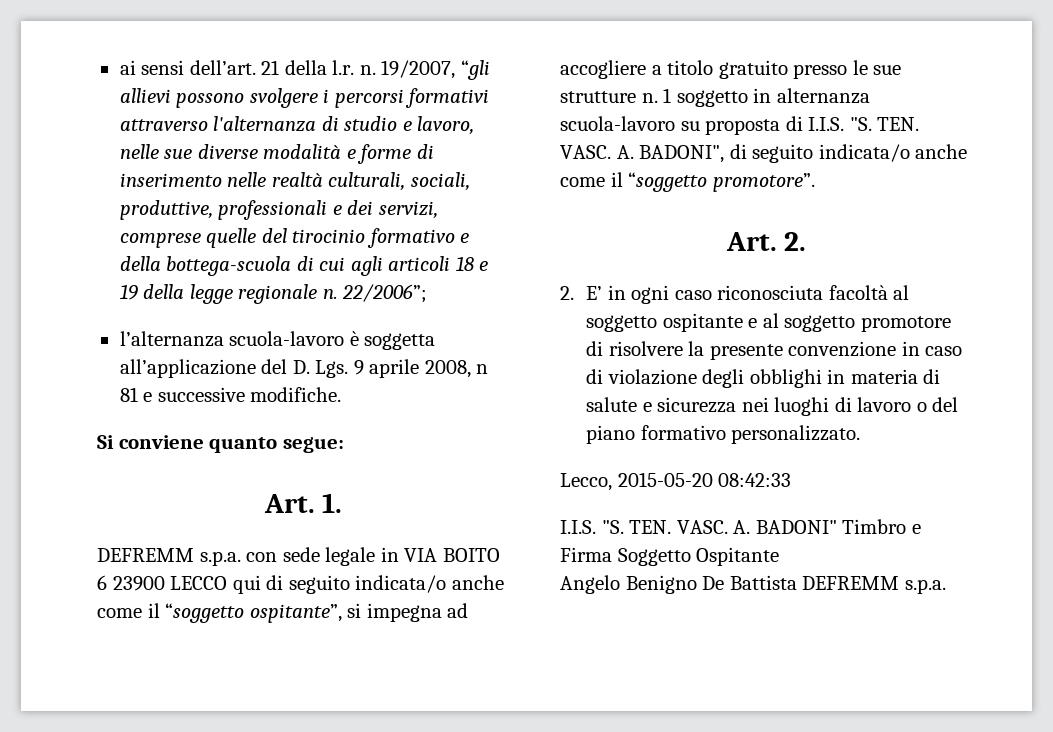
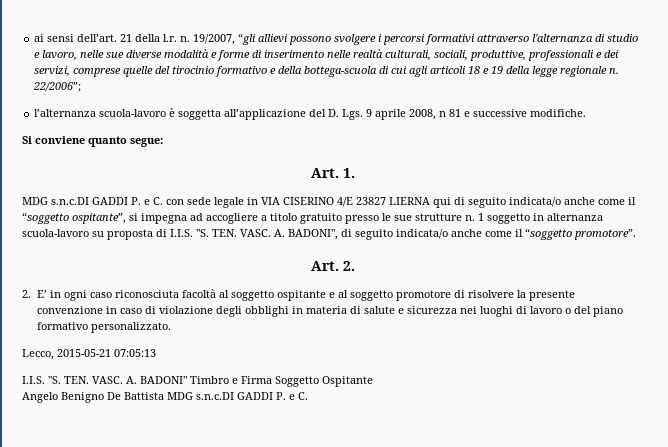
[97,548,241,566] DEFREMM s.p.a. -> [22,197,163,205] MDG s.n.c.DI GADDI P. e C.
[442,548,500,562] [97,575,228,591] BOITO 6 23900 LECCO -> [283,197,430,207] CISERINO 4/E 23827 LIERNA
[617,472,792,487] 2015-05-20 08:42:33 -> [57,349,156,357] 2015-05-21 07:05:13
[802,576,946,594] DEFREMM s.p.a. -> [167,392,308,400] MDG s.n.c.DI GADDI P. e C.

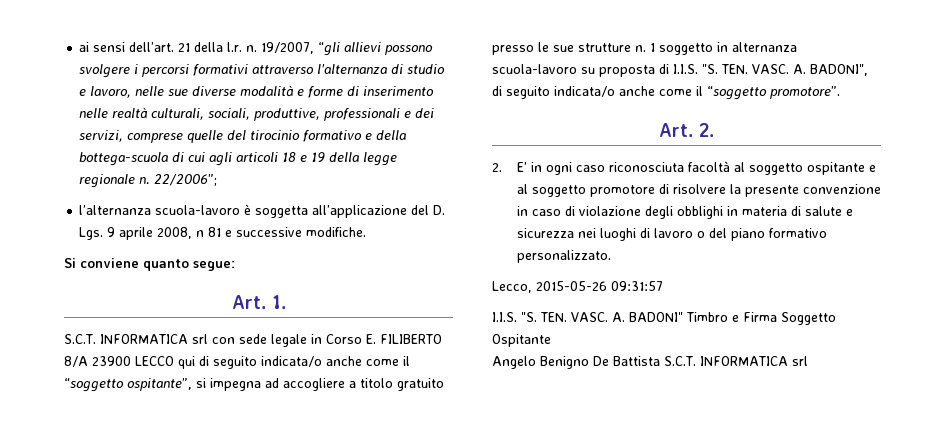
[22,197,430,208] MDG s.n.c.DI GADDI P. e C. con sede legale in VIA CISERINO 4/E 23827 LIERNA -> [64,334,442,347] [64,356,174,367] S.C.T. INFORMATICA srl con sede legale in Corso E. FILIBERTO 8/A 23900 LECCO
[57,349,156,357] 2015-05-21 07:05:13 -> [536,281,663,291] 2015-05-26 09:31:57
[167,392,308,400] MDG s.n.c.DI GADDI P. e C. -> [664,356,808,366] S.C.T. INFORMATICA srl

